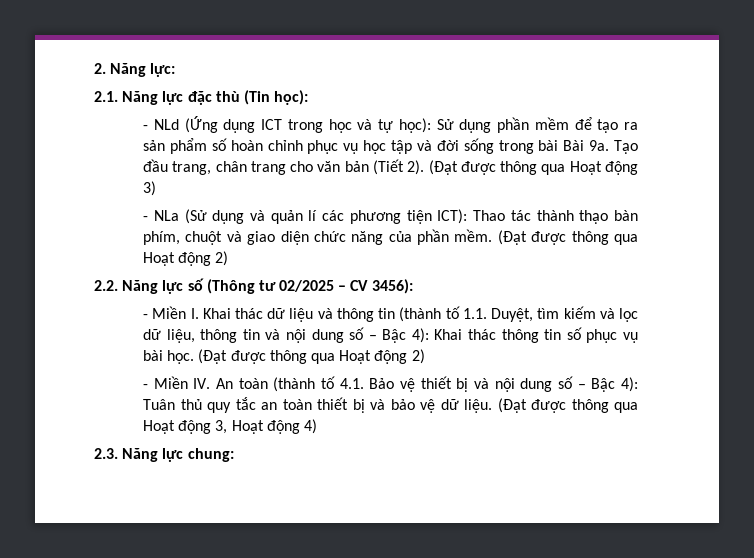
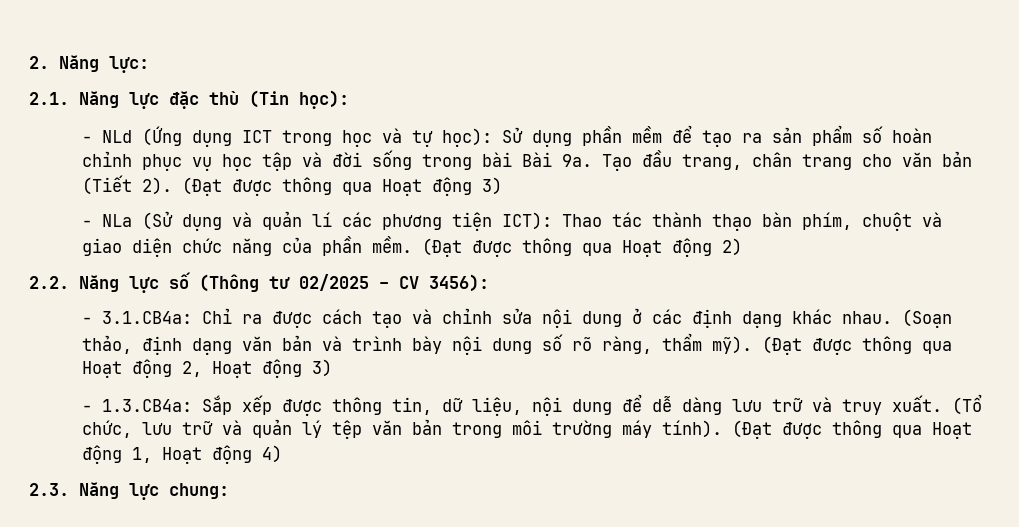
[152,306,639,322] [143,327,638,343] [143,349,425,364] [143,376,638,392] [143,397,638,413] [143,420,228,434] Miền I. Khai thác dữ liệu và thông tin (thành tố 1.1. Duyệt, tìm kiếm và lọc dữ liệu, thông tin và nội dung số – Bậc 4): Khai thác thông tin số phục vụ bài học. (Đạt được thông qua Hoạt động 2) // - Miền IV. An toàn (thành tố 4.1. Bảo vệ thiết bị và nội dung số – Bậc 4): Tuân thủ quy tắc an toàn thiết bị và bảo vệ dữ liệu. (Đạt được thông qua Hoạt động 3, -> [102,308,953,328] [82,333,953,355] [82,359,333,378] [82,394,983,416] [82,419,973,439] [82,445,153,464] 3.1.CB4a: Chỉ ra được cách tạo và chỉnh sửa nội dung ở các định dạng khác nhau. (Soạn thảo, định dạng văn bản và trình bày nội dung số rõ ràng, thẩm mỹ). (Đạt được thông qua Hoạt động 2, Hoạt động 3) // - 1.3.CB4a: Sắp xếp được thông tin, dữ liệu, nội dung để dễ dàng lưu trữ và truy xuất. (Tổ chức, lưu trữ và quản lý tệp văn bản trong môi trường máy tính). (Đạt được thông qua Hoạt động 1,

